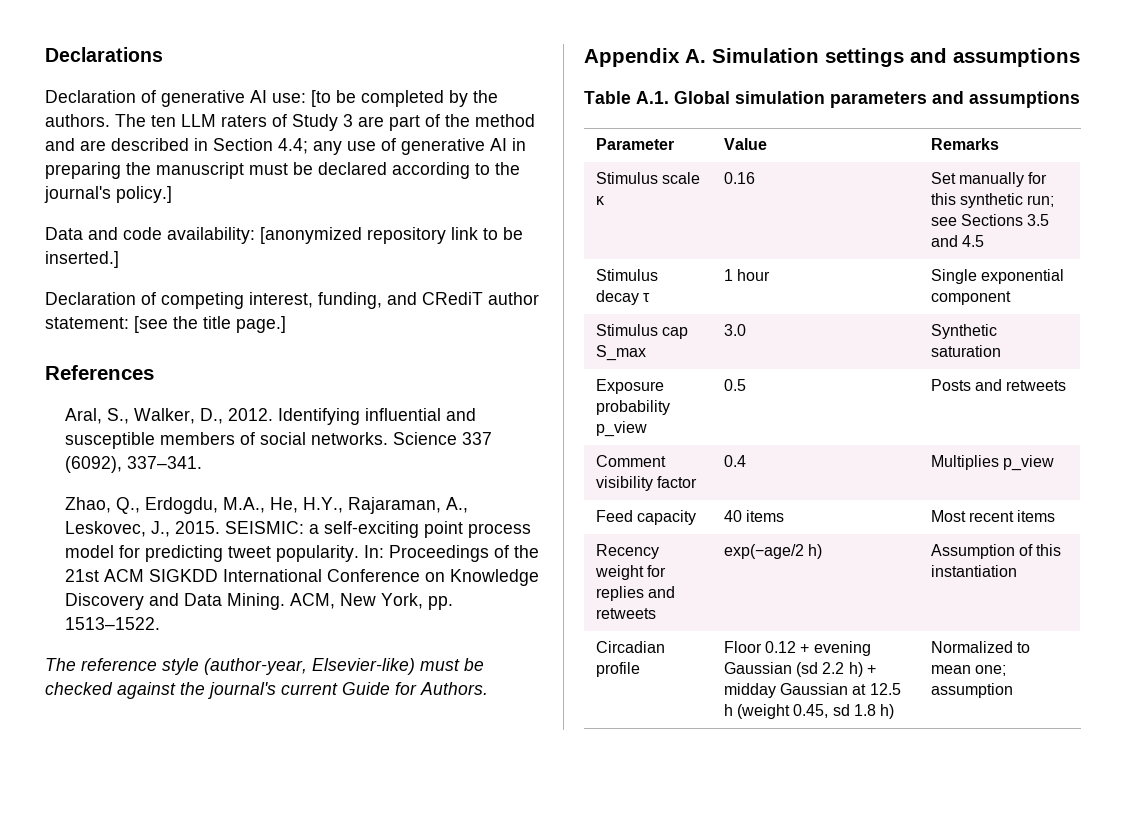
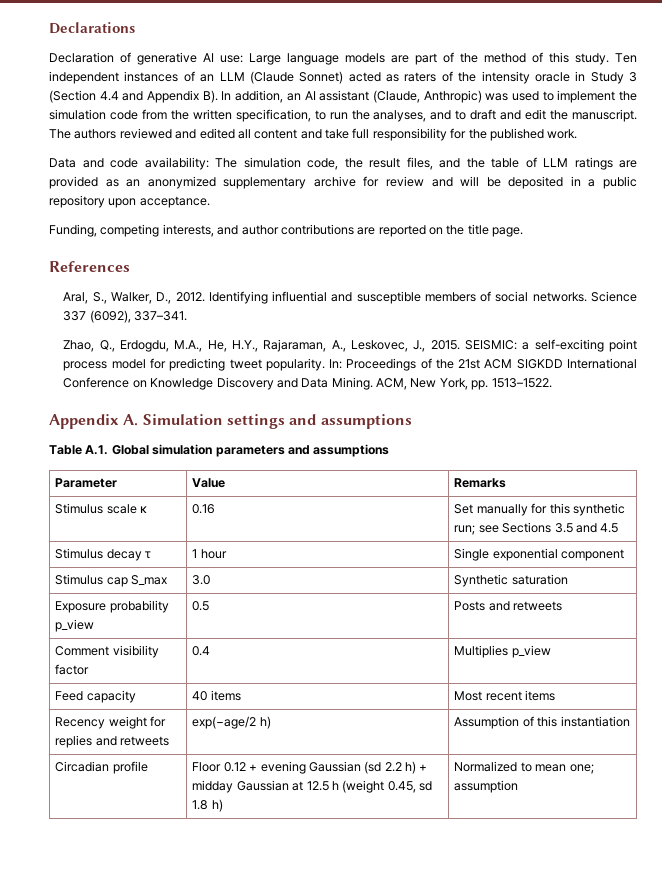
[311,90,498,107] [45,114,353,131] [to be completed by the authors. The ten LLM raters of Study 3 -> [249,53,385,65] Large language models
[45,138,526,155] [45,162,520,179] [44,186,172,203] [45,227,523,244] [45,251,119,268] [45,292,539,309] [45,316,168,333] and are described in Section 4.4; any use of generative AI in preparing the manuscript must be declared according to the journal's policy.] // Data and code availability: [anonymized repository link to be inserted.] // Declaration of competing interest, funding, and CRediT author statement: [see -> [532,52,637,65] [49,71,637,84] [49,90,637,103] [49,109,637,122] [49,128,578,141] [49,157,637,170] [49,176,637,189] [49,195,210,208] [49,224,443,237] of this study. Ten independent instances of an LLM (Claude Sonnet) acted as raters of the intensity oracle in Study 3 (Section 4.4 and Appendix B). In addition, an AI assistant (Claude, Anthropic) was used to implement the simulation code from the written specification, to run the analyses, and to draft and edit the manuscript. The authors reviewed and edited all content and take full responsibility for the published work. // Data and code availability: The simulation code, the result files, and the table of LLM ratings are provided as an anonymized supplementary archive for review and will be deposited in a public repository upon acceptance. // Funding, competing interests, and author contributions are reported on
[236,316,286,333] page.] -> [492,227,524,237] page.
[45,658,484,675] [45,682,488,699] // The reference style (author-year, Elsevier-like) must be checked against the journal's current Guide for Authors. -> (552, 383) none

